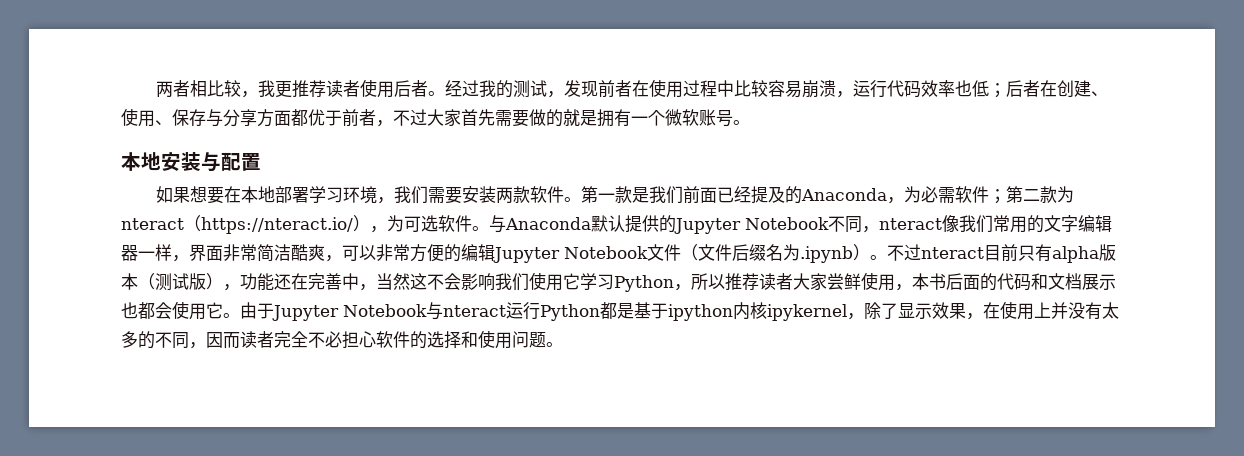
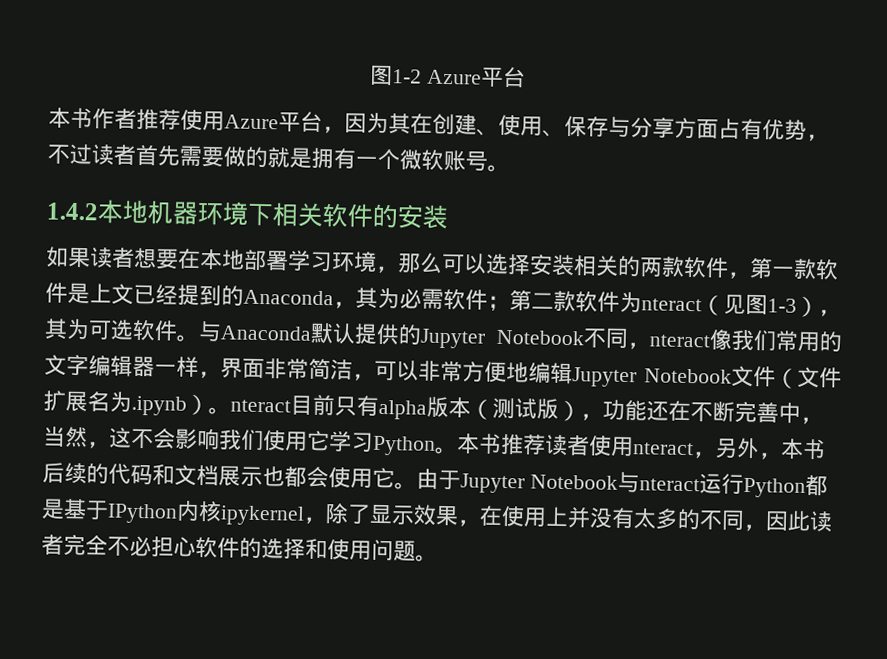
[156,79,1041,98] 两者相比较，我更推荐读者使用后者。经过我的测试，发现前者在使用过程中比较容易崩溃，运行代码效率也低；后者 -> [370,64,526,88] [48,107,411,135] 图1-2 Azure平台 // 本书作者推荐使用Azure平台，因为其
[291,109,461,127] 都优于前者，不过大家 -> [718,118,829,142] [47,143,136,166] 占有优势，不过读者
[121,152,261,172] 本地安装与配置 -> [46,199,449,230] 1.4.2本地机器环境下相关软件的安装
(191, 195) none -> [89,247,135,269] 读者
[394,186,786,204] 我们需要安装两款软件。第一款是我们前面已经提及 -> [397,252,839,280] [45,282,222,306] 那么可以选择安装相关的两款软件，第一款软件是上文已经提到
(905, 200) none -> [355,287,378,309] 其
(1058, 194) none -> [575,291,620,312] 软件
[201,215,387,234] https://nteract.io/）， -> [723,293,841,318] [44,318,68,340] 见图1-3），其
[291,244,325,261] 酷爽 -> (353, 369) none
[444,244,461,262] 的 -> [506,362,529,383] 地
[732,244,766,261] 后缀 -> [43,390,88,413] 扩展
[887,244,921,261] 不过 -> (231, 411) none
(308, 281) none -> [690,401,735,422] 不断
(410, 281) none -> [87,441,110,449] ，
[674,272,895,291] ，所以推荐读者大家尝鲜使用 -> [434,433,760,459] 。本书推荐读者使用nteract，另外
[963,274,980,290] 面 -> [64,462,87,485] 续
[668,304,733,321] ipython -> [107,503,178,524] IPython
[223,332,240,349] 而 -> [787,510,811,532] 此

